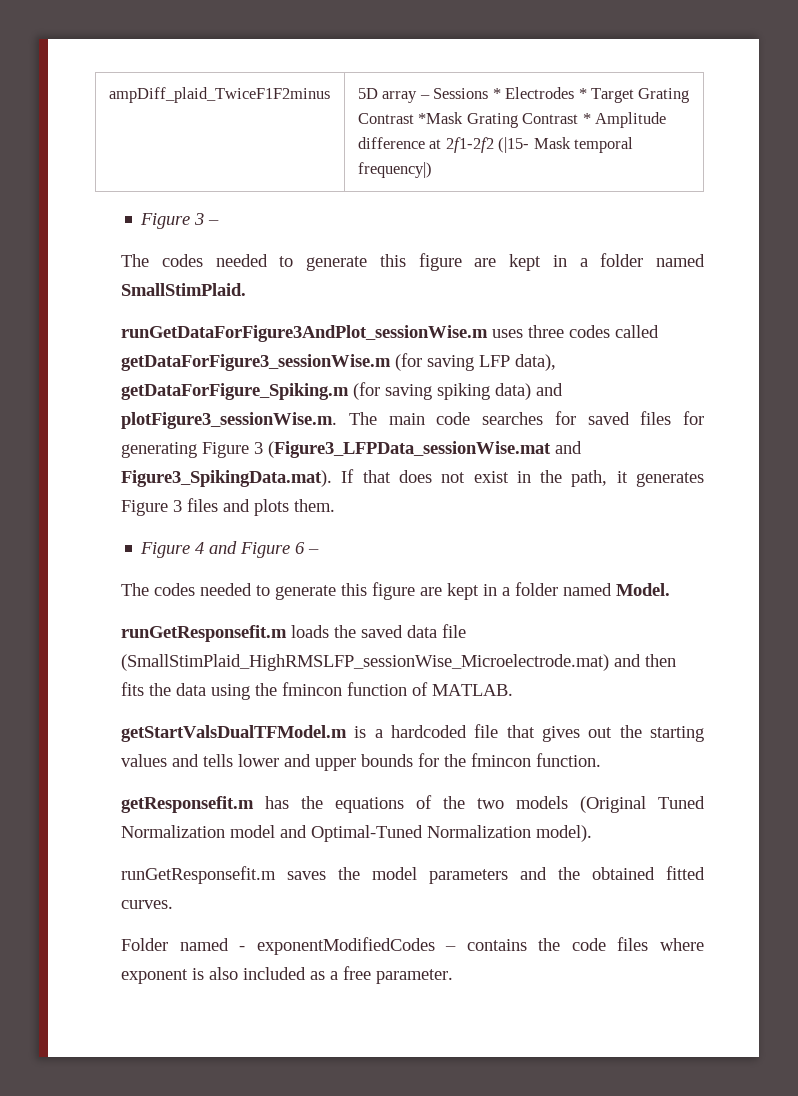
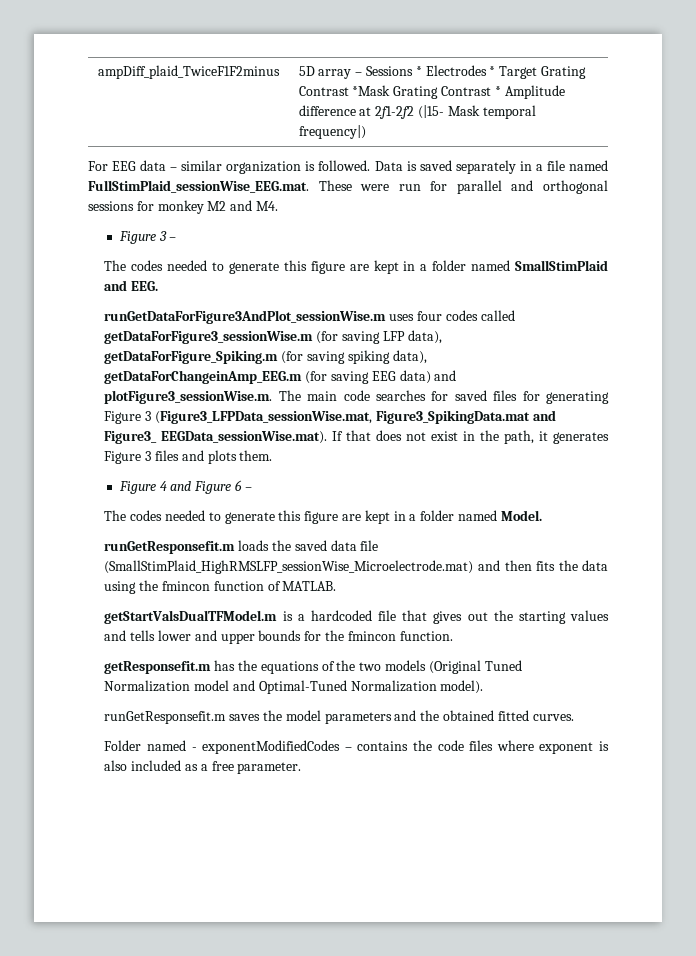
(432, 170) none -> [88,160,608,174] [88,180,608,194] [88,200,278,214] // For EEG data – similar organization is followed. Data is saved separately in a file named FullStimPlaid_sessionWise_EEG.mat. These were run for parallel and orthogonal sessions for monkey M2 and M4.
[121,283,247,296] SmallStimPlaid. -> [515,260,609,271] [104,280,159,291] SmallStimPlaid and EEG.
[528,325,565,338] three -> [417,311,443,321] four
(491, 391) none -> [392,350,427,364] [104,370,396,384] data), getDataForChangeinAmp_EEG.m (for saving EEG
[268,441,583,458] [121,470,333,487] (Figure3_LFPData_sessionWise.mat and Figure3_SpikingData.mat). -> [155,410,556,424] [104,431,328,444] (Figure3_LFPData_sessionWise.mat, Figure3_SpikingData.mat and Figure3_ EEGData_sessionWise.mat).

